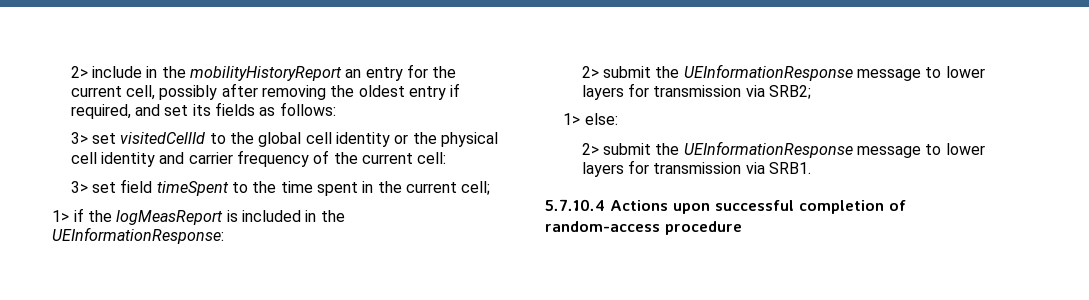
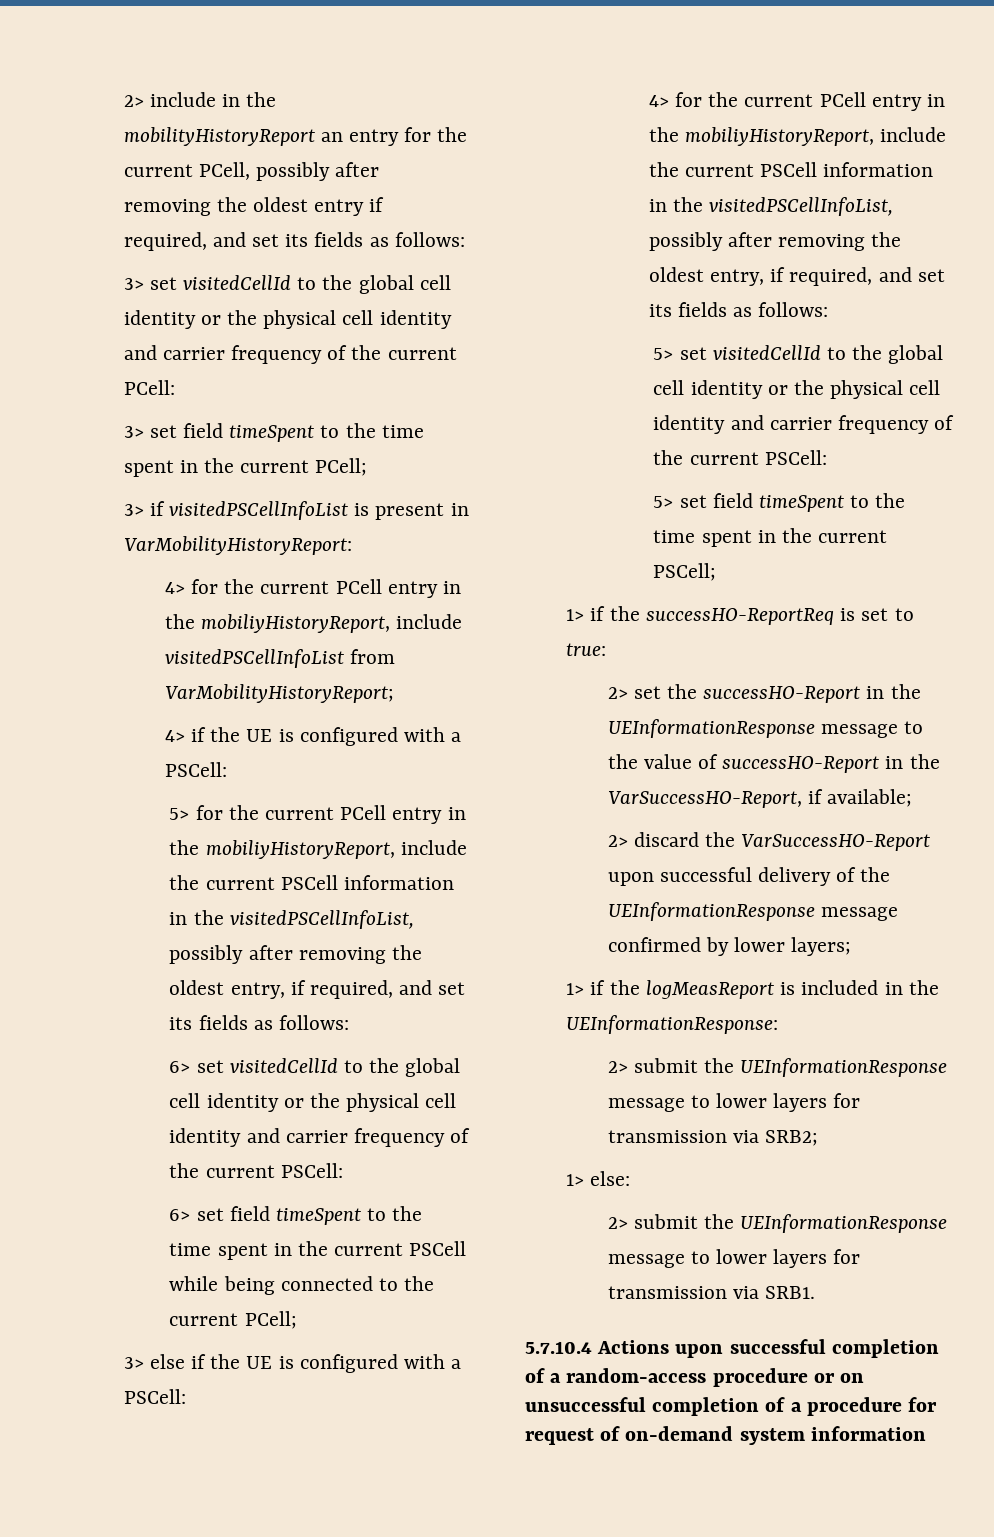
[126,85,156,100] cell, -> [198,162,250,180] PCell,
[417,152,447,164] cell: -> [123,380,175,395] PCell:
[461,181,491,195] cell; -> [315,458,368,476] [123,501,469,520] [123,536,352,555] [164,579,462,598] [164,614,463,633] [164,649,395,668] [164,684,394,703] [164,727,462,746] [164,762,227,777] [169,805,466,824] [169,840,467,859] [169,875,455,890] [169,910,414,929] [169,945,423,964] [169,980,466,999] [169,1015,350,1030] [169,1058,461,1077] [169,1093,457,1112] [169,1128,471,1147] [169,1163,343,1178] [169,1206,423,1225] [169,1241,467,1260] [169,1276,435,1295] [169,1311,297,1329] [123,1354,462,1373] [123,1389,186,1404] [648,92,946,111] [648,127,947,146] [648,162,934,177] [648,197,894,216] [648,232,902,251] [648,267,945,286] [648,302,829,317] [653,345,944,364] [653,380,941,399] [653,415,955,434] [653,450,827,465] [653,493,906,512] [653,528,888,547] [653,563,717,581] [566,606,914,625] [566,643,607,656] [607,684,921,703] [607,719,923,738] [607,754,940,773] [607,789,912,808] [607,832,931,851] [607,867,891,886] [607,902,898,921] [607,937,852,956] PCell; // 3> if visitedPSCellInfoList is present in VarMobilityHistoryReport: // 4> for the current PCell entry in the mobiliyHistoryReport, include visitedPSCellInfoList from VarMobilityHistoryReport; // 4> if the UE is configured with a PSCell: // 5> for the current PCell entry in the mobiliyHistoryReport, include the current PSCell information in the visitedPSCellInfoList, possibly after removing the oldest entry, if required, and set its fields as follows: // 6> set visitedCellId to the global cell identity or the physical cell identity and carrier frequency of the current PSCell: // 6> set field timeSpent to the time spent in the current PSCell while being connected to the current PCell; // 3> else if the UE is configured with a PSCell: // 4> for the current PCell entry in the mobiliyHistoryReport, include the current PSCell information in the visitedPSCellInfoList, possibly after removing the oldest entry, if required, and set its fields as follows: // 5> set visitedCellId to the global cell identity or the physical cell identity and carrier frequency of the current PSCell: // 5> set field timeSpent to the time spent in the current PSCell; // 1> if the successHO-ReportReq is set to true: // 2> set the successHO-Report in the UEInformationResponse message to the value of successHO-Report in the VarSuccessHO-Report, if available; // 2> discard the VarSuccessHO-Report upon successful delivery of the UEInformationResponse message confirmed by lower layers;
(906, 205) none -> [550,1373,562,1383] a
(742, 228) none -> [813,1373,865,1383] [525,1397,938,1416] [525,1426,926,1445] or on unsuccessful completion of a procedure for request of on-demand system information

